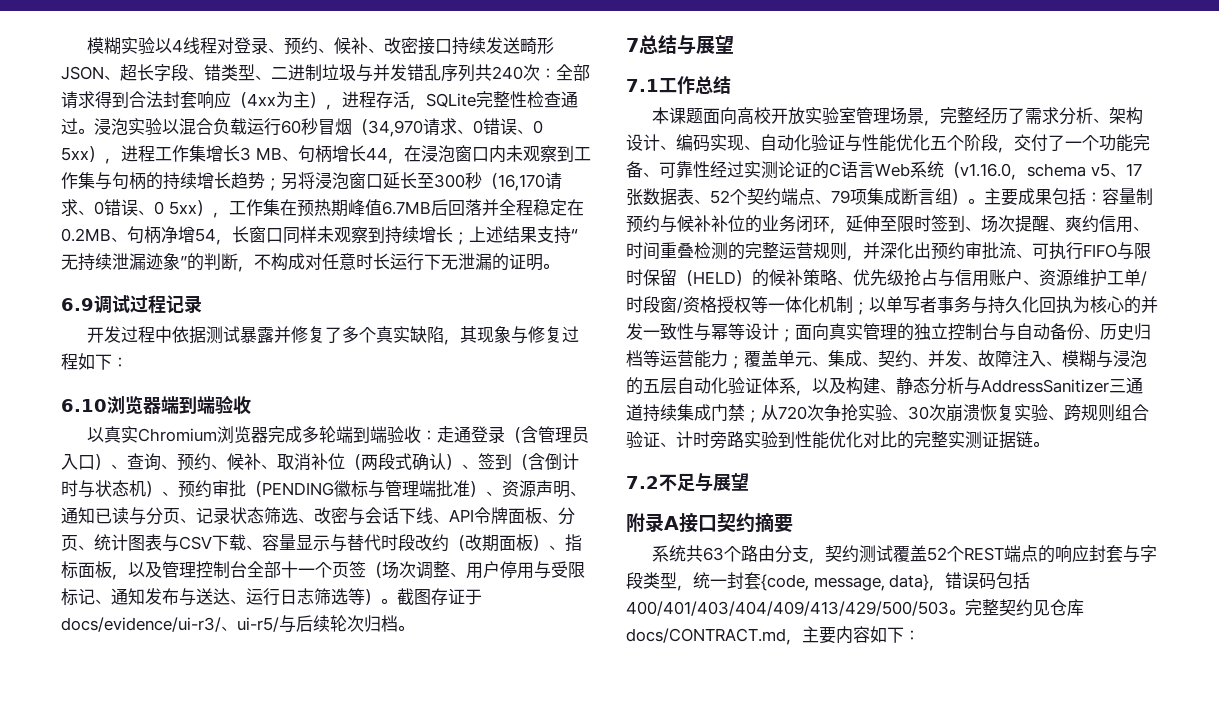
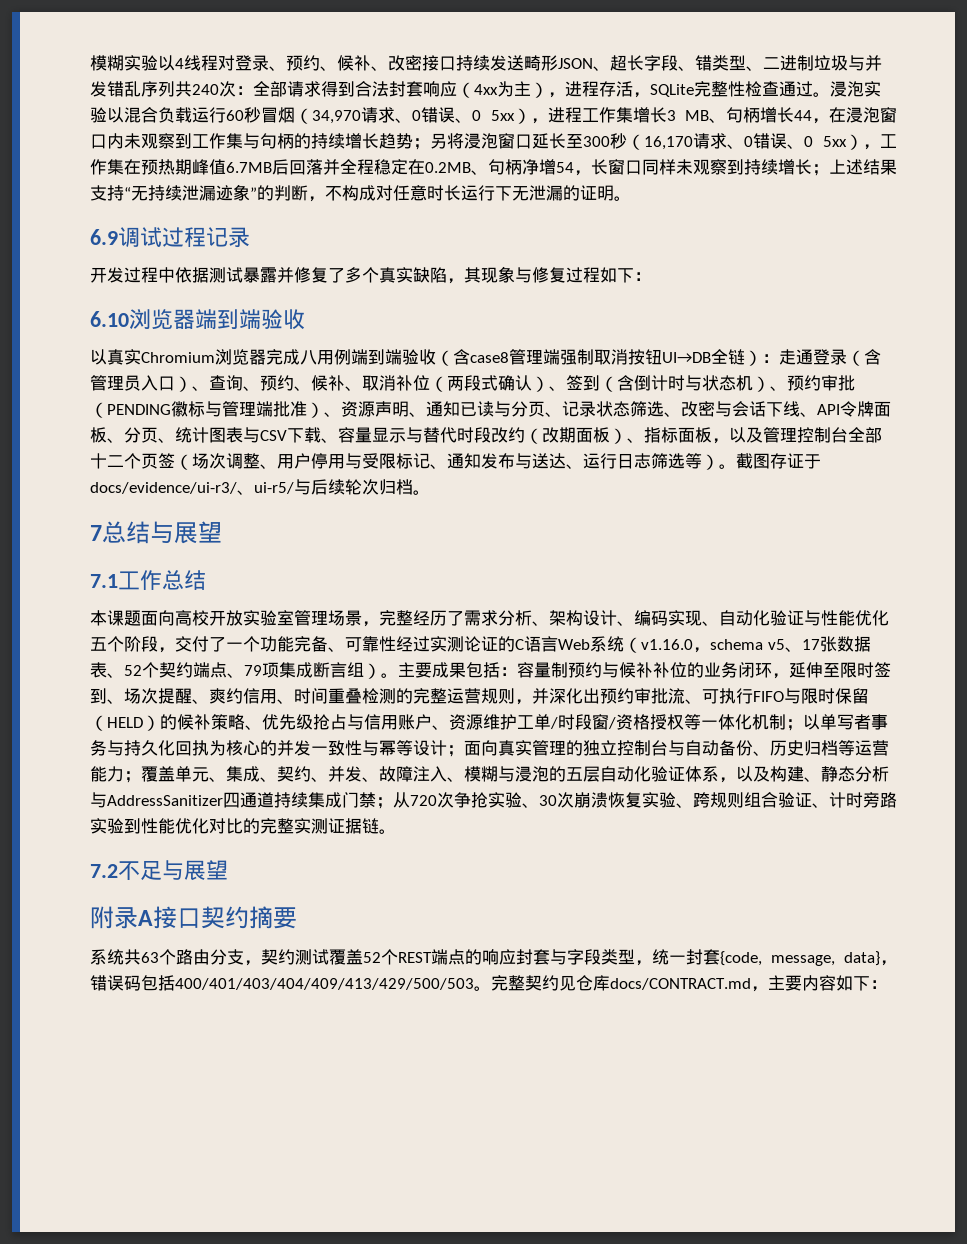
[301,426,421,444] 多轮端到端验收 -> [300,349,762,366] 八用例端到端验收（含case8管理端强制取消按钮UI→DB全链）
[298,568,315,576] 一 -> [107,455,124,467] 二
[1109,379,1126,393] 三 -> [223,792,240,808] 四

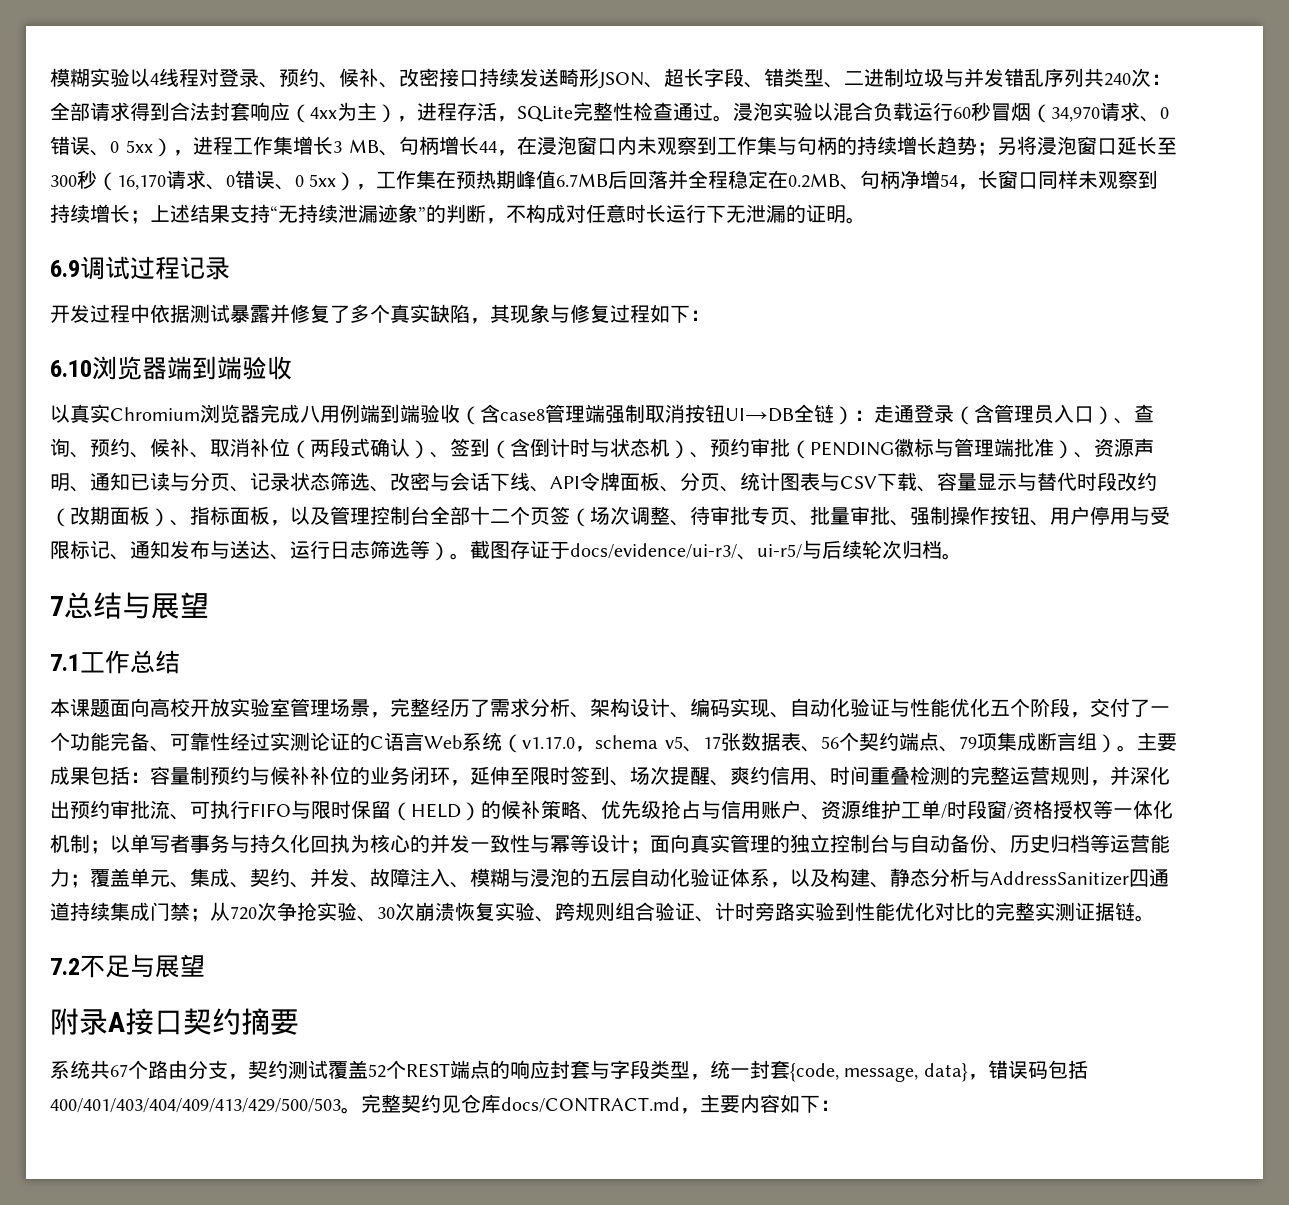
(277, 466) none -> [690,506,1050,526] 待审批专页、批量审批、强制操作按钮、
[641,639,693,650] v1.16.0 -> [522,736,575,749] v1.17.0
[124,665,142,676] 52 -> [820,736,839,749] 56
[141,952,159,963] 63 -> [110,1064,128,1077] 67

